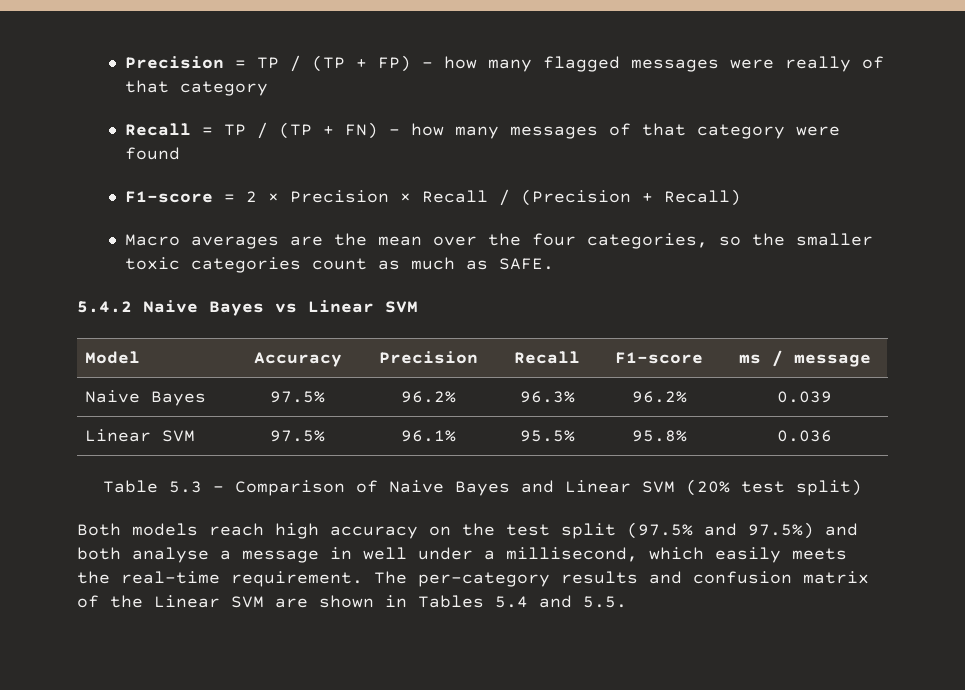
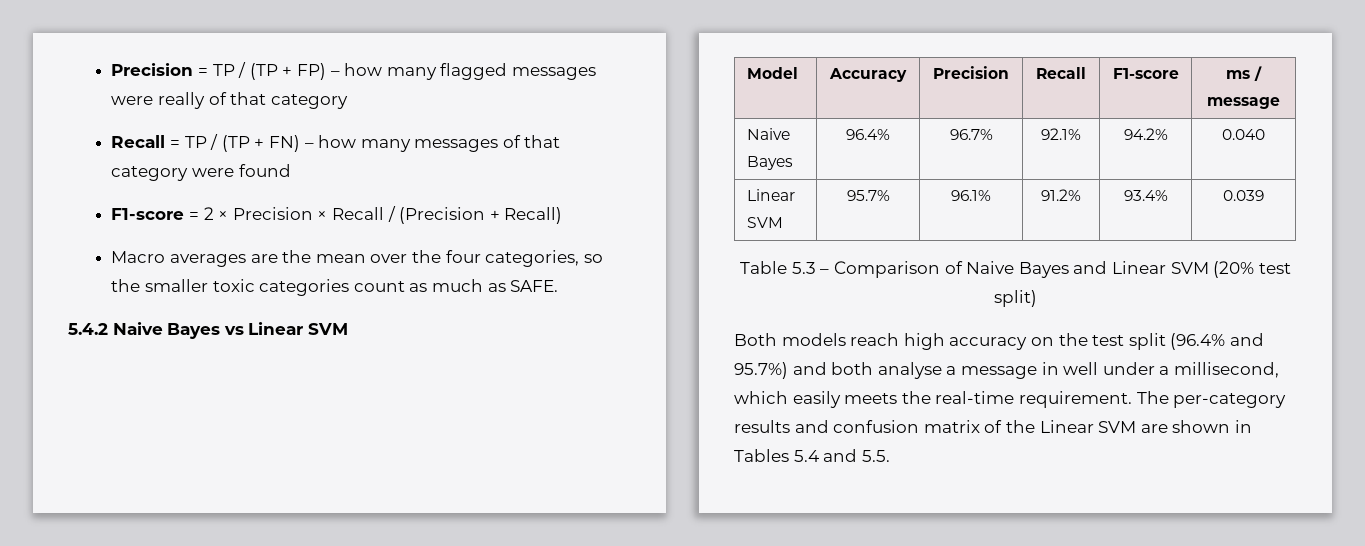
[270,391,325,403] [401,391,456,403] [519,391,575,403] [631,391,687,403] [777,391,833,403] 97.5% | 96.2% | 96.3% | 96.2% | 0.039 -> [846,129,890,140] [949,129,993,140] [1041,128,1081,140] [1123,128,1168,140] [1222,129,1265,140] 96.4% | 96.7% | 92.1% | 94.2% | 0.040
[270,430,325,442] 97.5% -> [846,190,890,201] 95.7%
[519,430,575,442] [631,430,687,442] [777,430,833,442] 95.5% | 95.8% | 0.036 -> [1041,189,1081,201] [1123,190,1168,201] [1223,190,1264,201] 91.2% | 93.4% | 0.039
[627,522,814,539] (97.5% and 97.5%) -> [1170,333,1264,350] [734,362,788,379] (96.4% and 95.7%)

